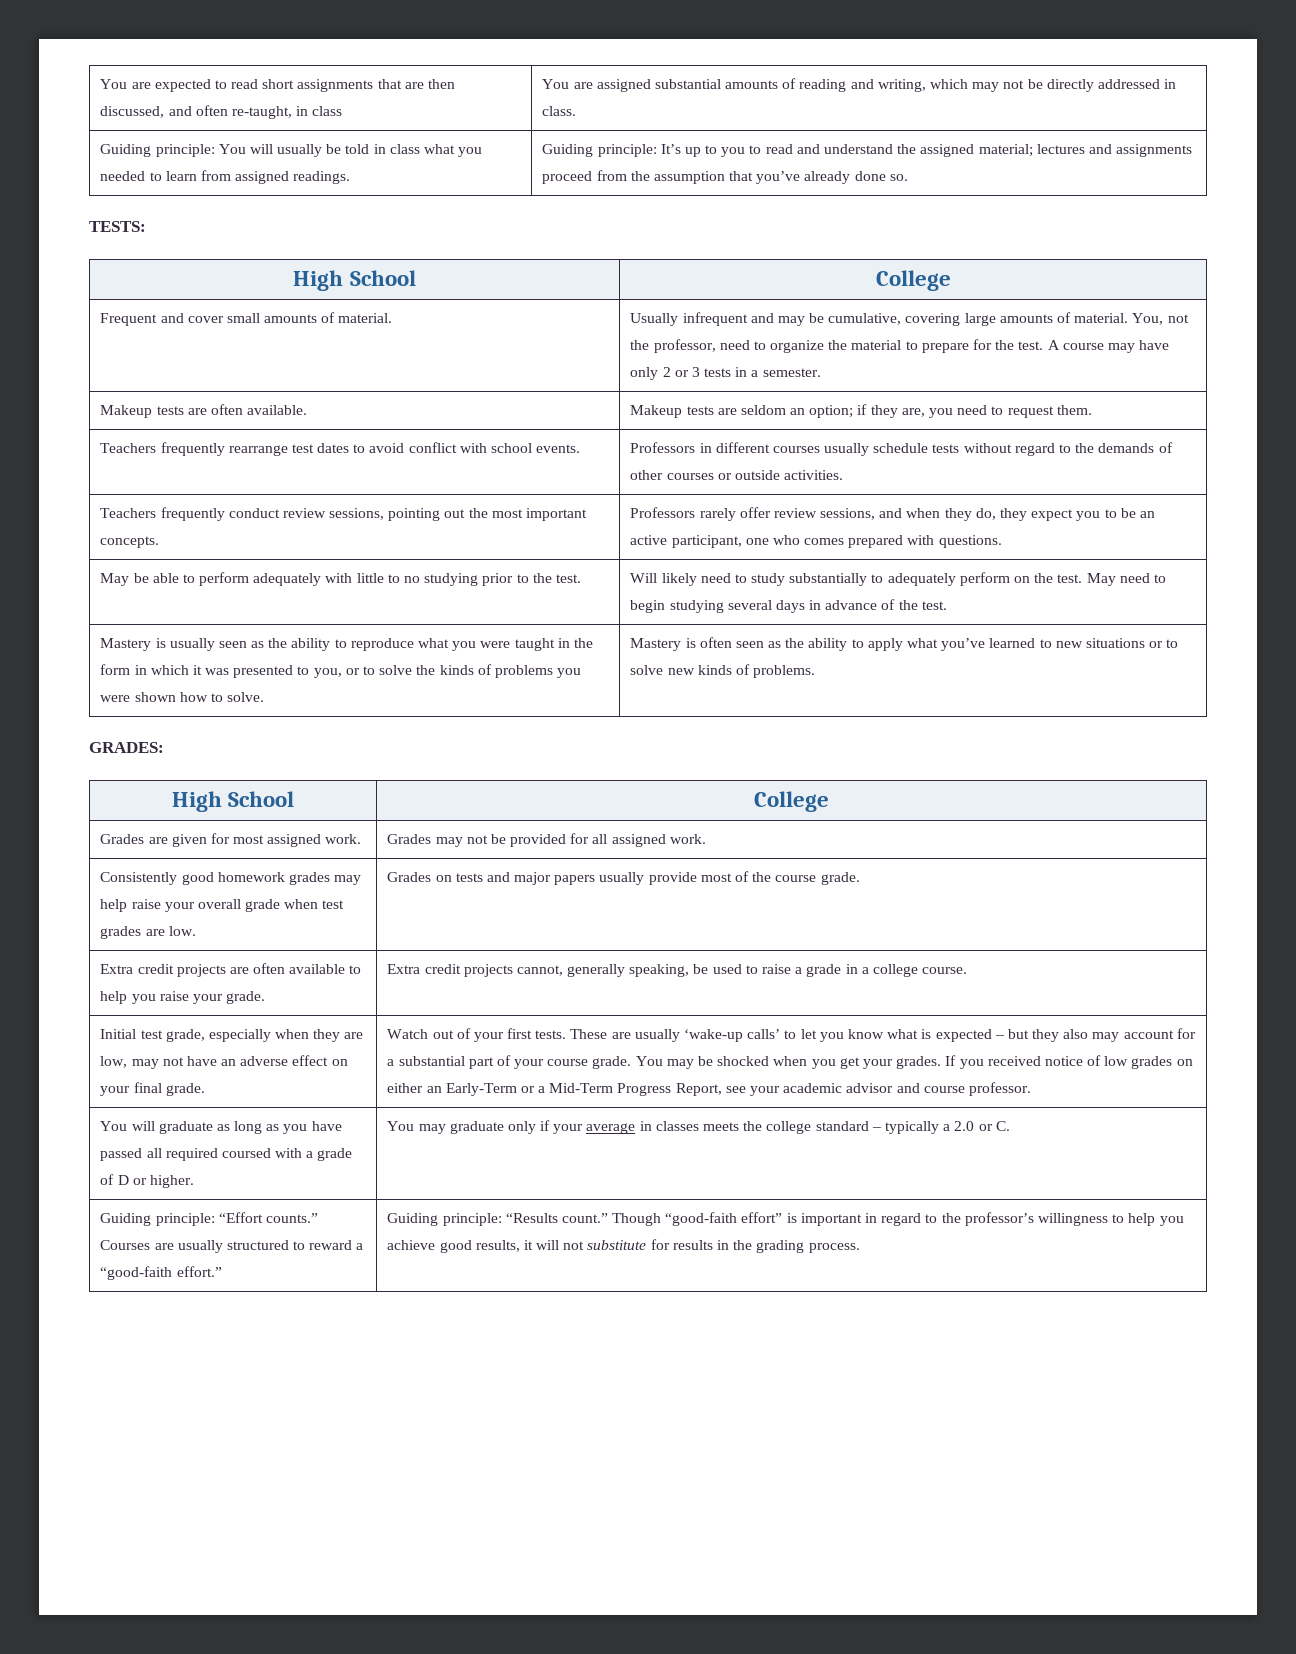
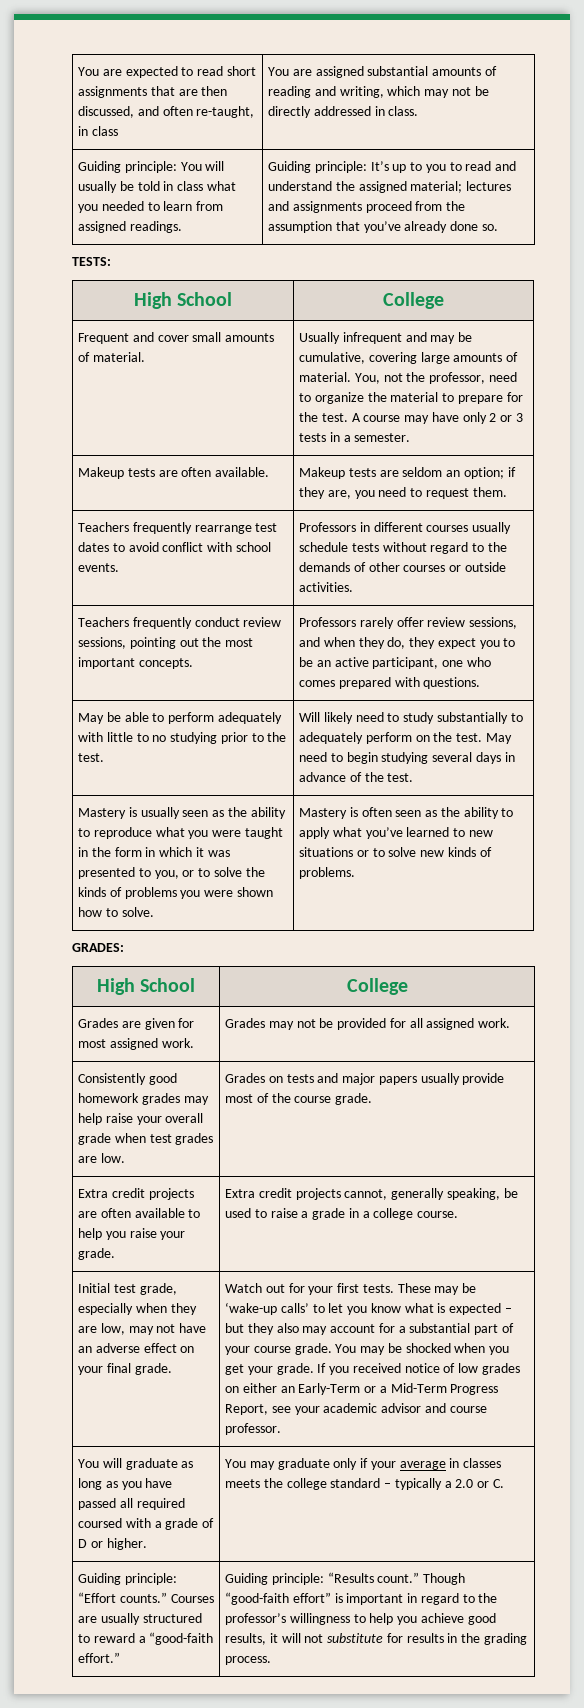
[456,1028,471,1039] of -> [288,1283,305,1293] for
[611,1029,680,1042] are usually -> [434,1283,477,1295] may be
[896,1056,942,1069] grades. -> [276,1363,314,1375] grade.

